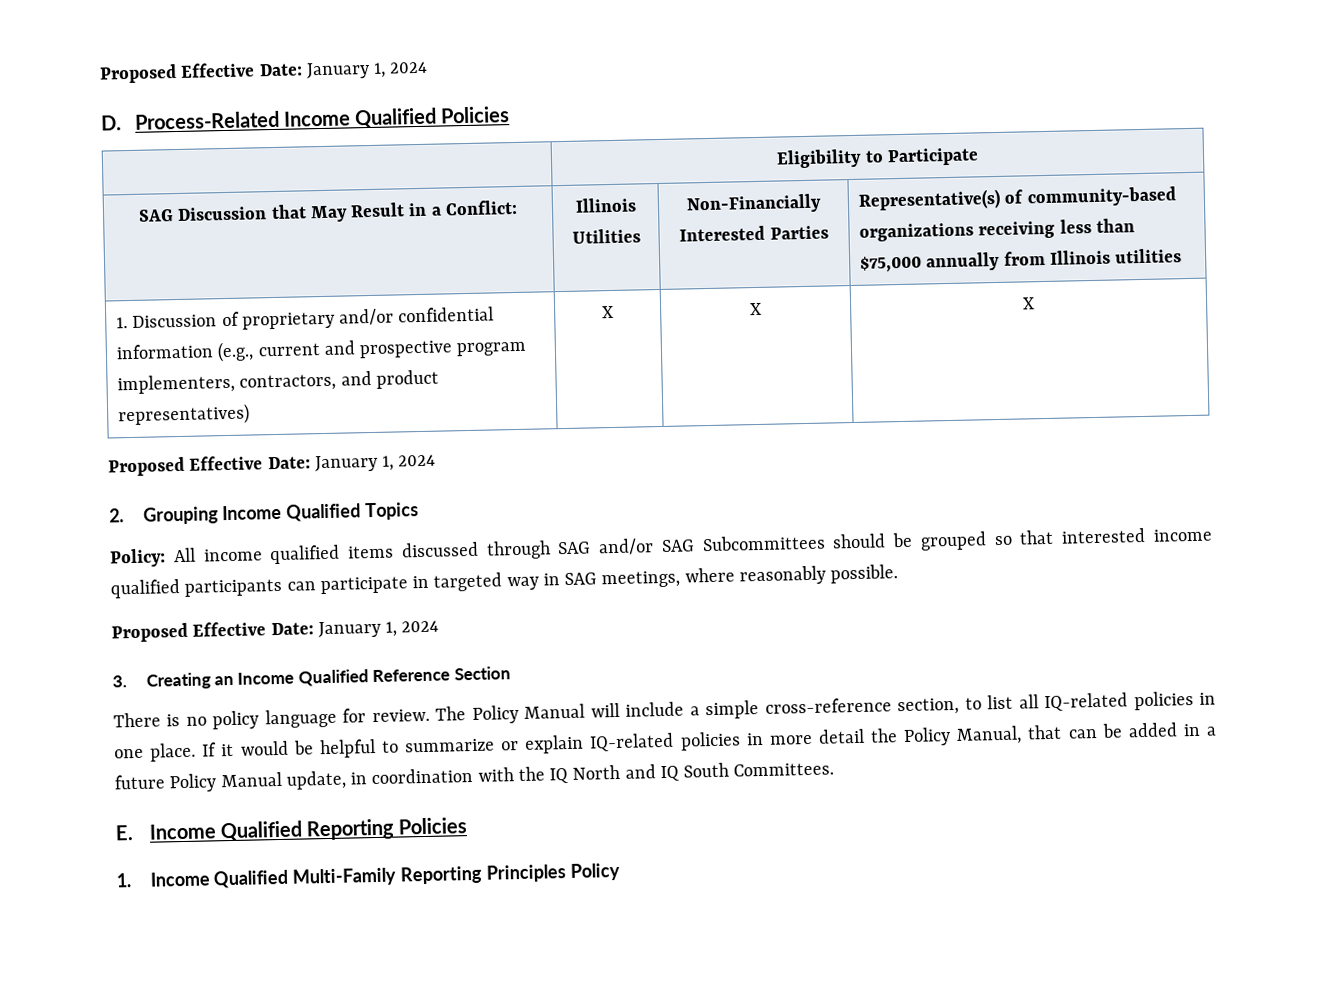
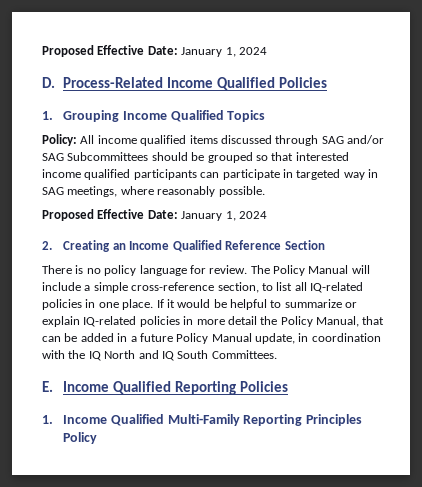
[776,147,979,169] [138,199,518,223] [574,197,637,213] [571,228,641,244] [686,193,822,215] [679,225,829,242] [858,186,1177,211] [859,218,1135,242] [860,248,1183,273] [116,306,495,330] [116,340,528,363] [117,369,439,395] [118,403,251,427] [602,305,614,319] [750,302,762,316] [1022,297,1035,310] [108,454,437,477] [109,508,124,523] // | Eligibility to Participate // SAG Discussion that May Result in a Conflict: | Illinois Utilities | Non-Financially Interested Parties | Representative(s) of community-based organizations receiving less than $75,000 annually from Illinois utilities // 1. Discussion of proprietary and/or confidential information (e.g., current and prospective program implementers, contractors, and product representatives) | X | X | X // Proposed Effective Date: January 1, 2024 // 2. -> [42,111,53,120] // 1.
[112,675,127,688] 3. -> [42,241,52,250] 2.

